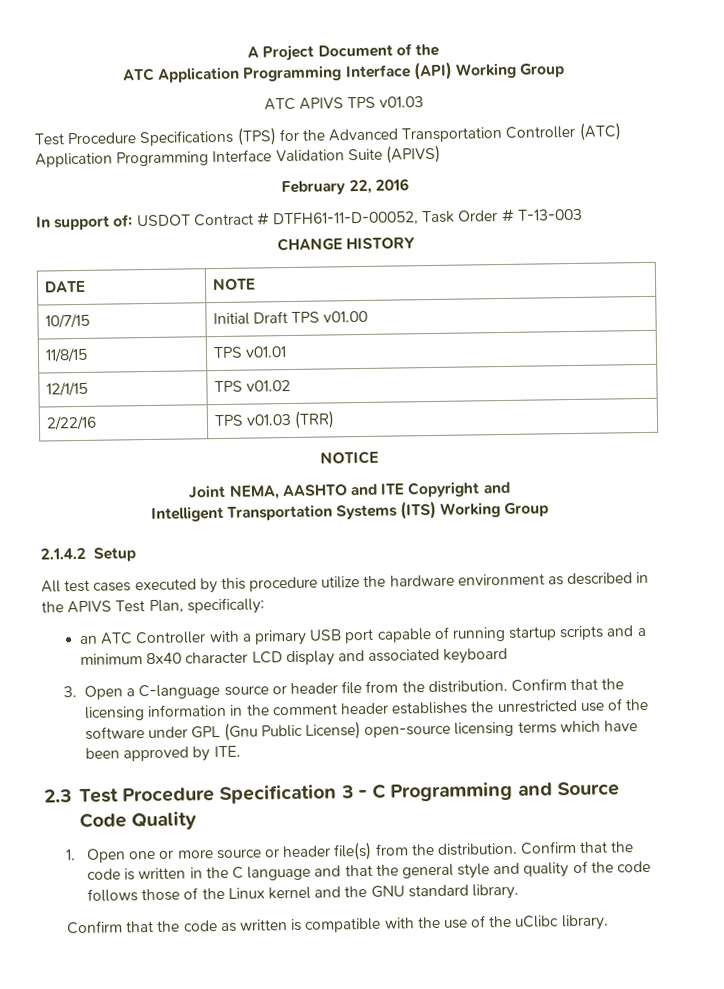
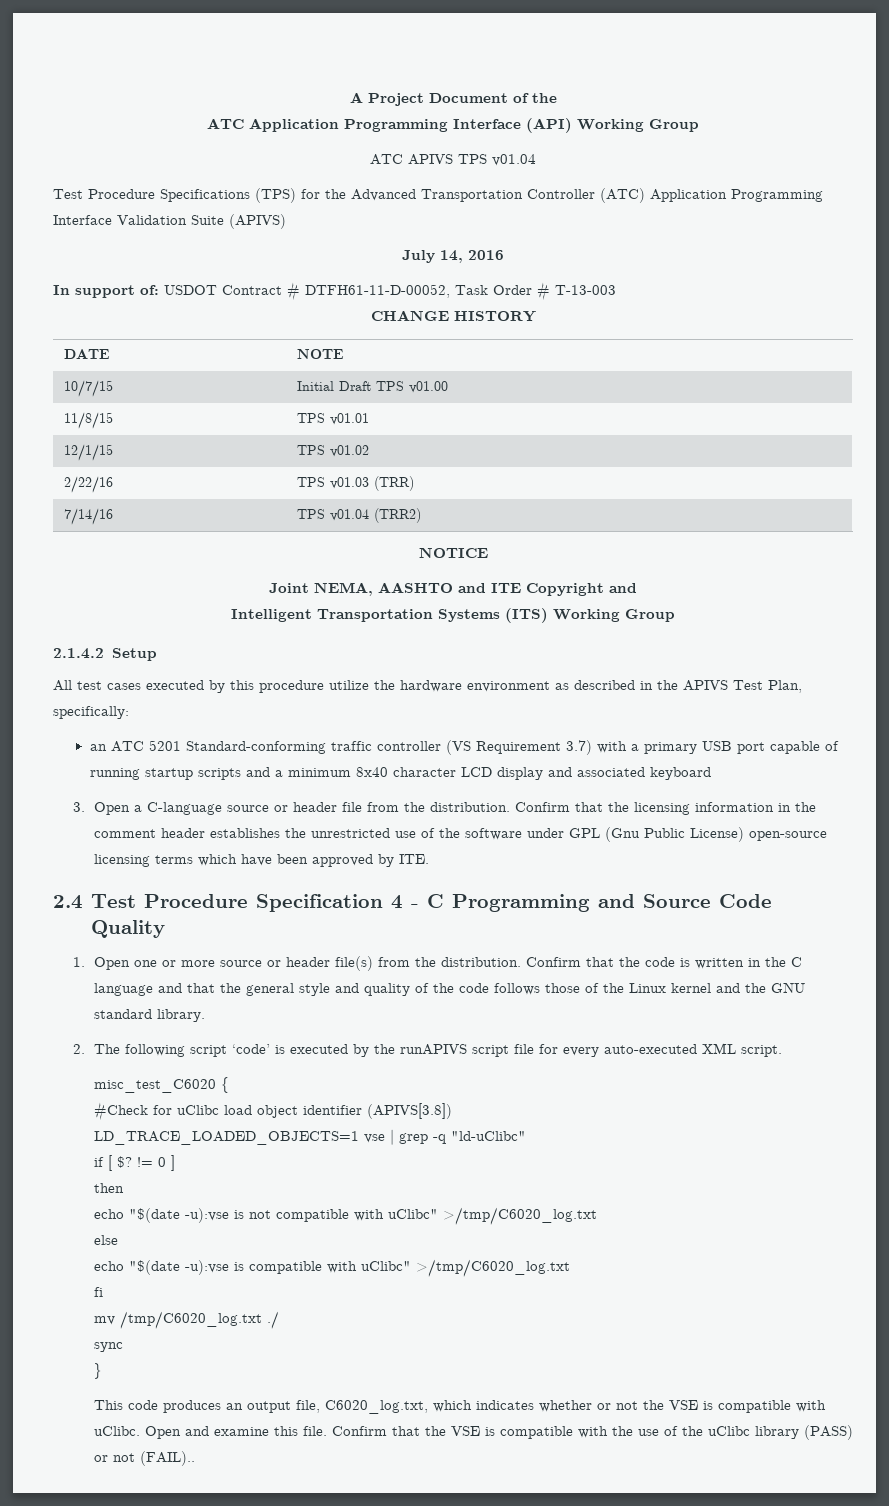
[379,96,425,108] v01.03 -> [492,154,536,166] v01.04
[281,179,372,196] February 22, -> [402,250,463,263] July 14,
(336, 419) none -> [63,508,113,525] [296,508,421,523] // 7/14/16 | TPS v01.04 (TRR2)
[135,631,207,645] Controller -> [148,740,592,755] 5201 Standard-conforming traffic controller (VS Requirement 3.7)
[44,789,72,803] 2.3 -> [53,895,83,909] 2.4
[340,785,354,799] 3 -> [390,895,403,909] 4
[67,919,288,935] Confirm that the code as written -> [73,1043,782,1057] [93,1077,229,1093] [93,1102,452,1121] [93,1129,526,1145] [93,1155,175,1171] [93,1183,124,1193] [93,1207,597,1225] [93,1235,118,1245] [93,1259,570,1277] [93,1287,103,1297] [93,1311,279,1329] [93,1342,123,1352] [93,1363,102,1379] [93,1400,826,1414] [93,1426,480,1439] 2. The following script ‘code’ is executed by the runAPIVS script file for every auto-executed XML script. // misc_test_C6020 { // #Check for uClibc load object identifier (APIVS[3.8]) // LD_TRACE_LOADED_OBJECTS=1 vse | grep -q "ld-uClibc" // if [ $? != 0 ] // then // echo "$(date -u):vse is not compatible with uClibc" >/tmp/C6020_log.txt // else // echo "$(date -u):vse is compatible with uClibc" >/tmp/C6020_log.txt // fi // mv /tmp/C6020_log.txt ./ // sync // } // This code produces an output file, C6020_log.txt, which indicates whether or not the VSE is compatible with uClibc. Open and examine this file. Confirm that the VSE
[560,914,609,931] library. -> [754,1425,853,1440] [93,1451,195,1466] library (PASS) or not (FAIL)..

